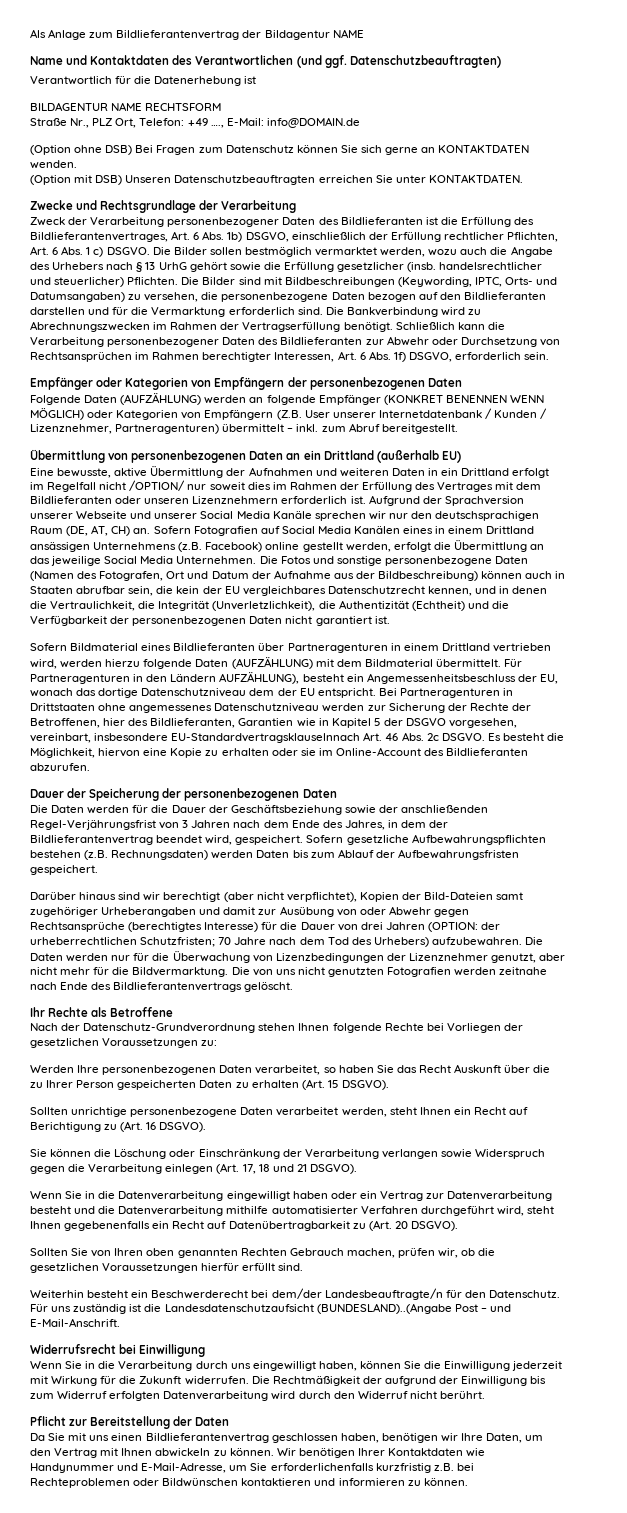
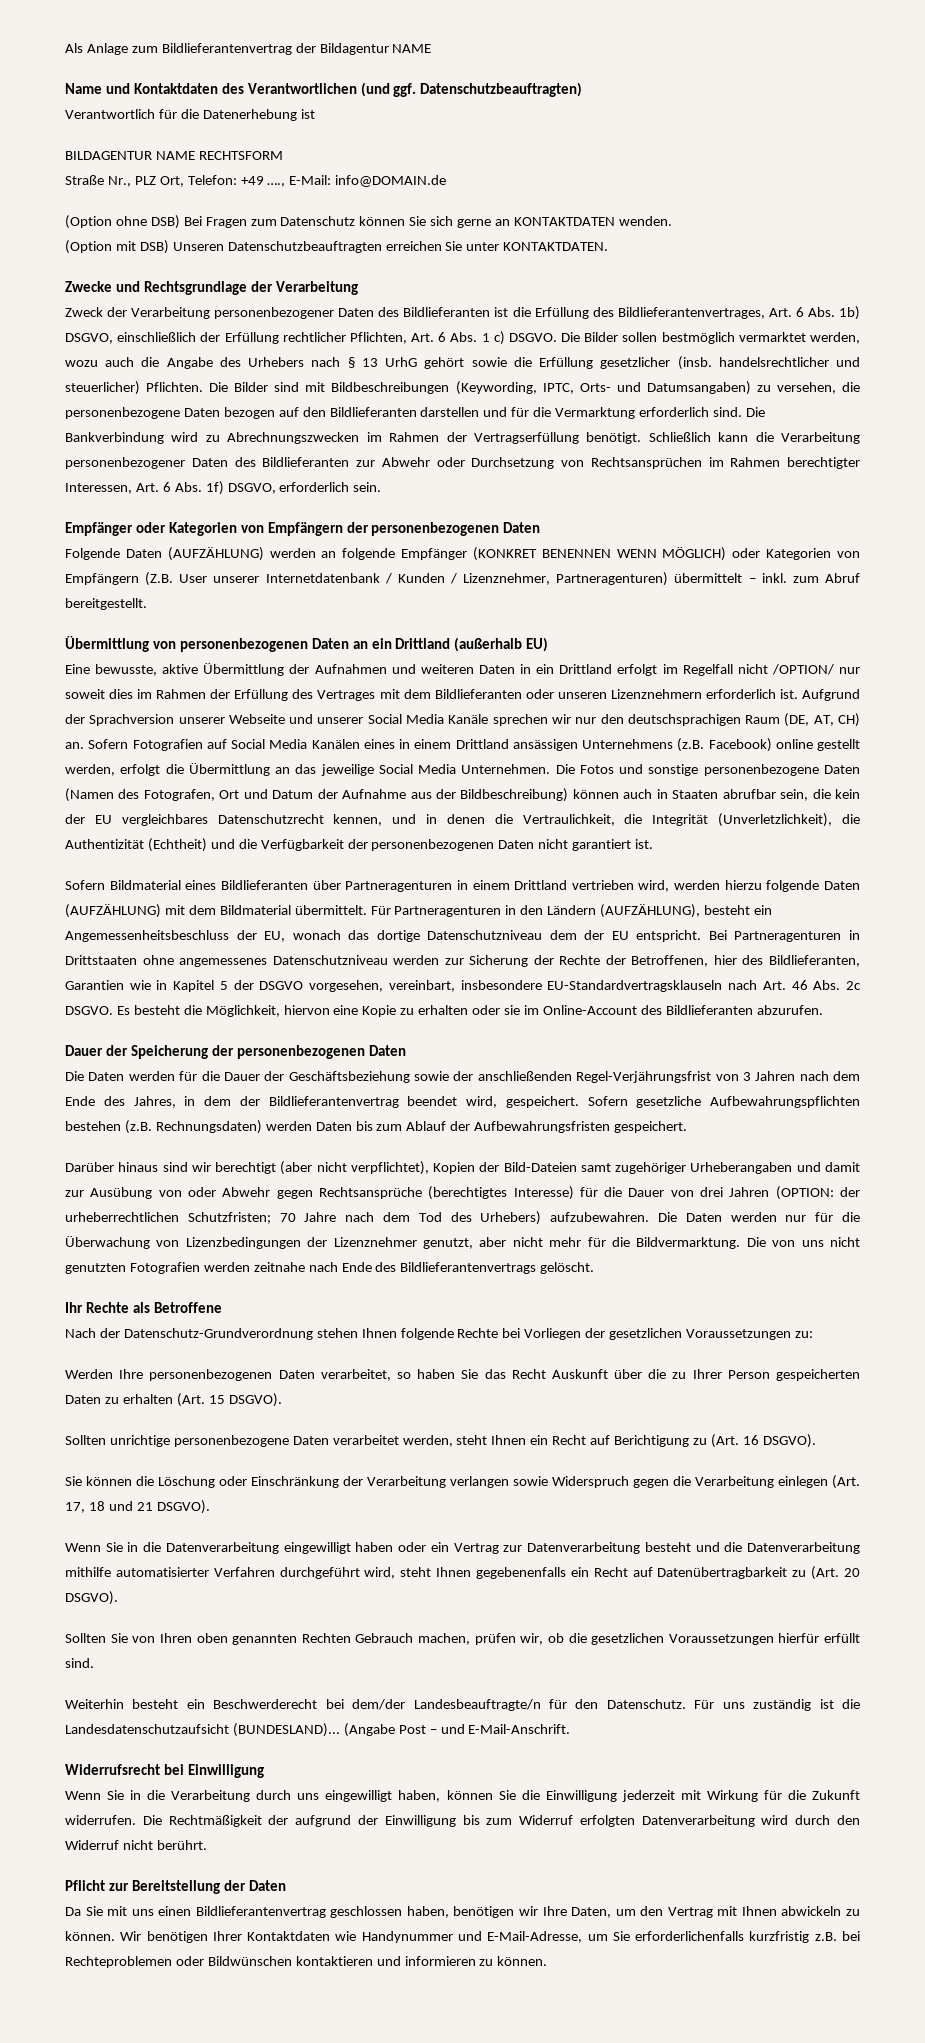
[219,671,300,684] AUFZÄHLUNG), -> [600,904,701,918] (AUFZÄHLUNG),
[171,733,361,743] EU-Standardvertragsklauselnnach -> [547,980,758,992] EU-Standardvertragsklauseln nach
[316,1303,452,1314] (BUNDESLAND)..(Angabe -> [232,1723,395,1737] (BUNDESLAND)... (Angabe

